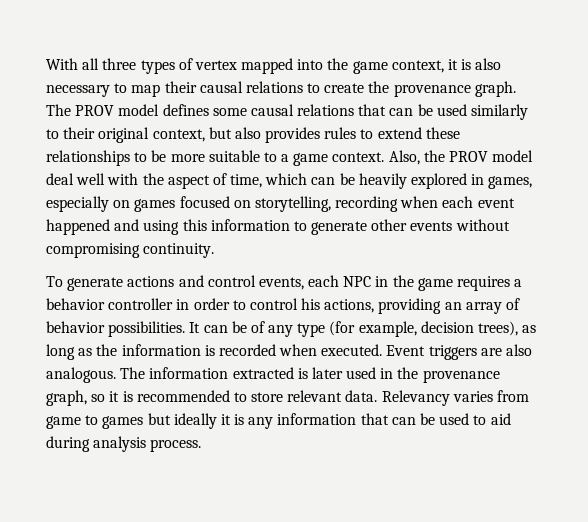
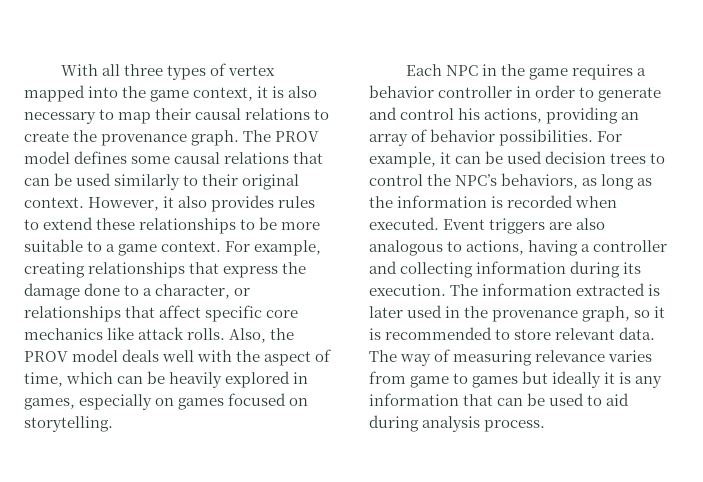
[152,127,232,142] context, but -> [24,196,175,211] context. However, it
(385, 157) none -> [225,240,322,256] [24,262,307,278] [24,283,251,300] [24,305,299,322] [24,327,226,340] For example, creating relationships that express the damage done to a character, or relationships that affect specific core mechanics like attack rolls.
[46,173,74,185] deal -> [122,349,160,362] deals
[254,196,515,212] [46,219,510,235] [46,243,215,258] [46,275,340,291] storytelling, recording when each event happened and using this information to generate other events without compromising continuity. // To generate actions and control events, each -> [24,416,113,432] [406,64,443,76] storytelling. // Each
(246, 305) none -> [598,87,662,102] [369,107,397,120] generate and
[189,321,519,337] It can be of any type (for example, decision trees), -> [597,131,623,142] [369,151,666,168] [369,173,579,189] For example, it can be used decision trees to control the NPC’s behaviors,
[46,367,116,383] analogous. -> [369,240,668,256] [369,261,642,278] [369,284,446,296] analogous to actions, having a controller and collecting information during its execution.
[381,390,450,406] Relevancy -> [369,349,606,366] The way of measuring relevance

